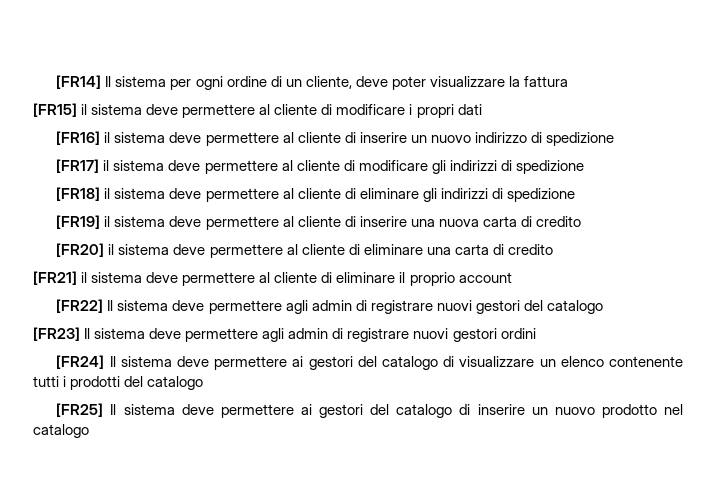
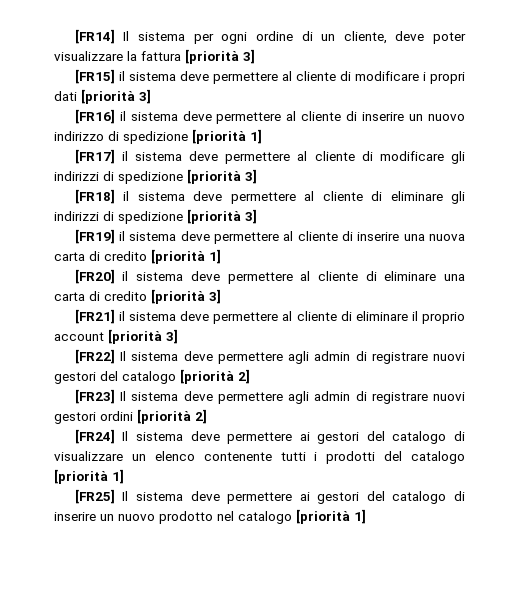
(568, 81) none -> [185,49,255,64] [priorità 3]
(482, 109) none -> [81,89,151,104] [priorità 3]
(614, 139) none -> [192,129,262,144] [priorità 1]
(584, 167) none -> [187,169,257,184] [priorità 3]
(575, 195) none -> [187,209,257,224] [priorità 3]
(581, 221) none -> [151,249,221,264] [priorità 1]
(553, 249) none -> [151,289,221,304] [priorità 3]
(512, 277) none -> [108,329,178,344] [priorità 3]
(603, 307) none -> [180,369,250,384] [priorità 2]
(536, 333) none -> [137,409,207,424] [priorità 2]
(204, 383) none -> [54,469,124,484] [priorità 1]
(89, 431) none -> [296,509,366,524] [priorità 1]

